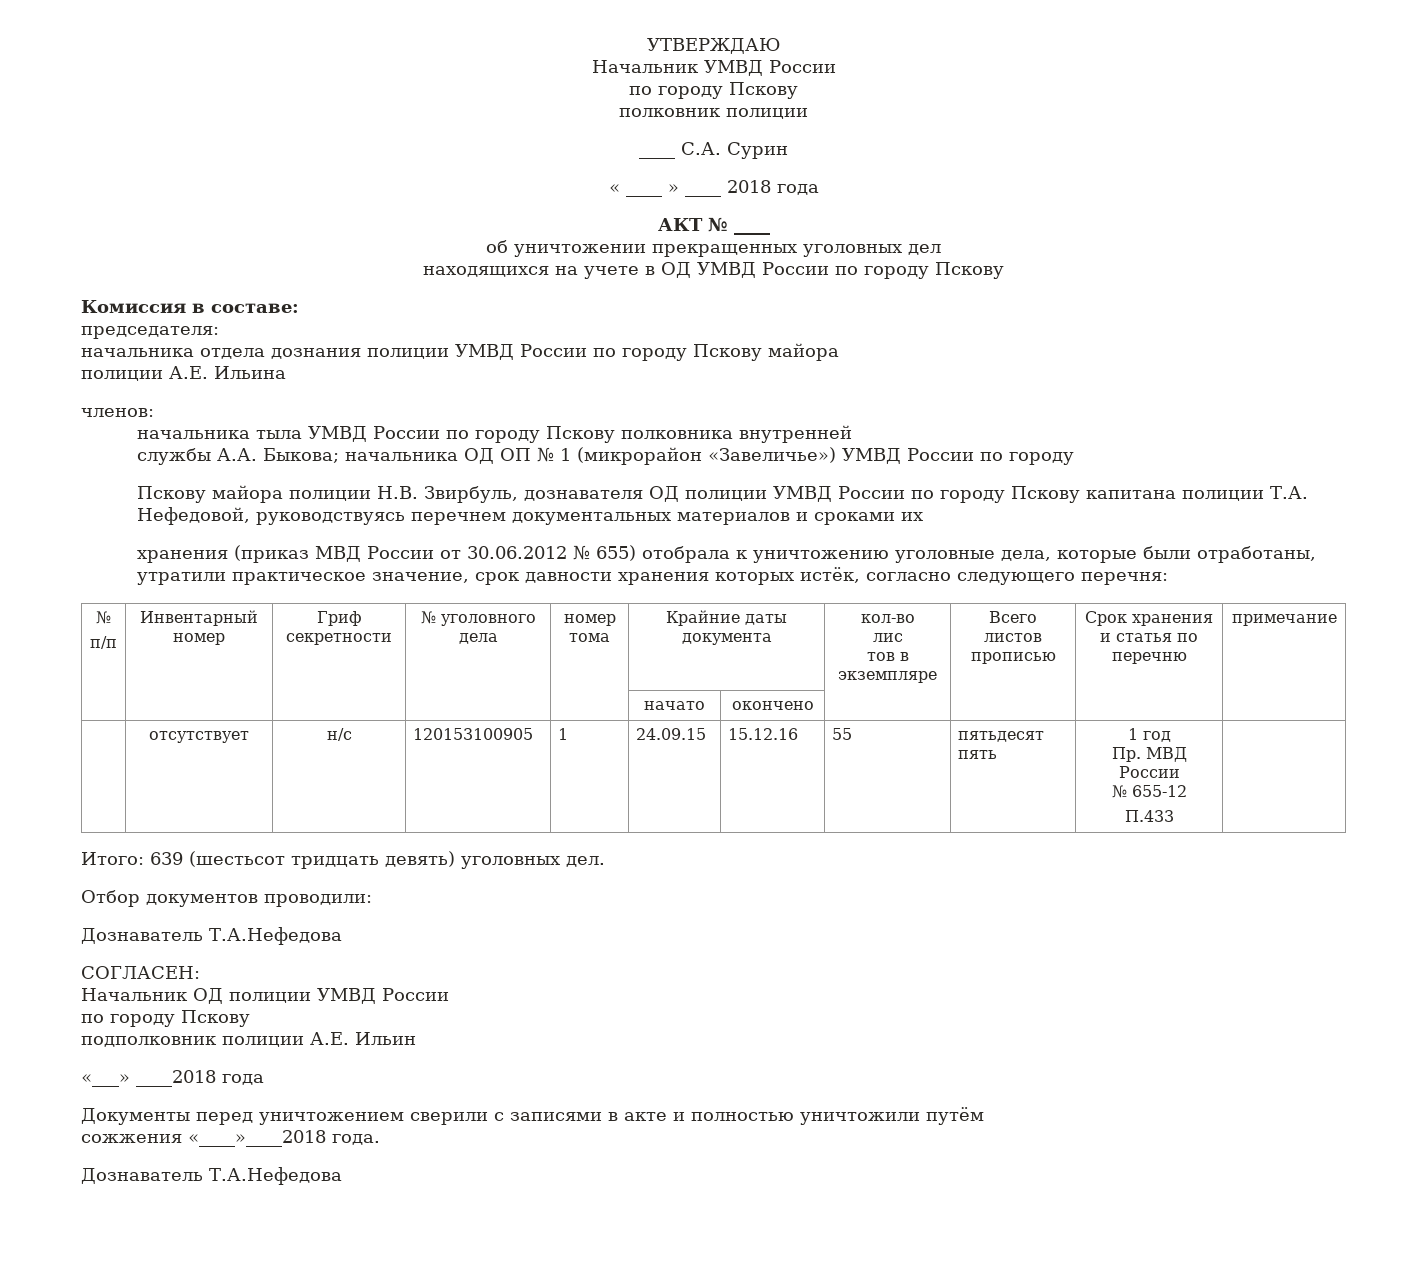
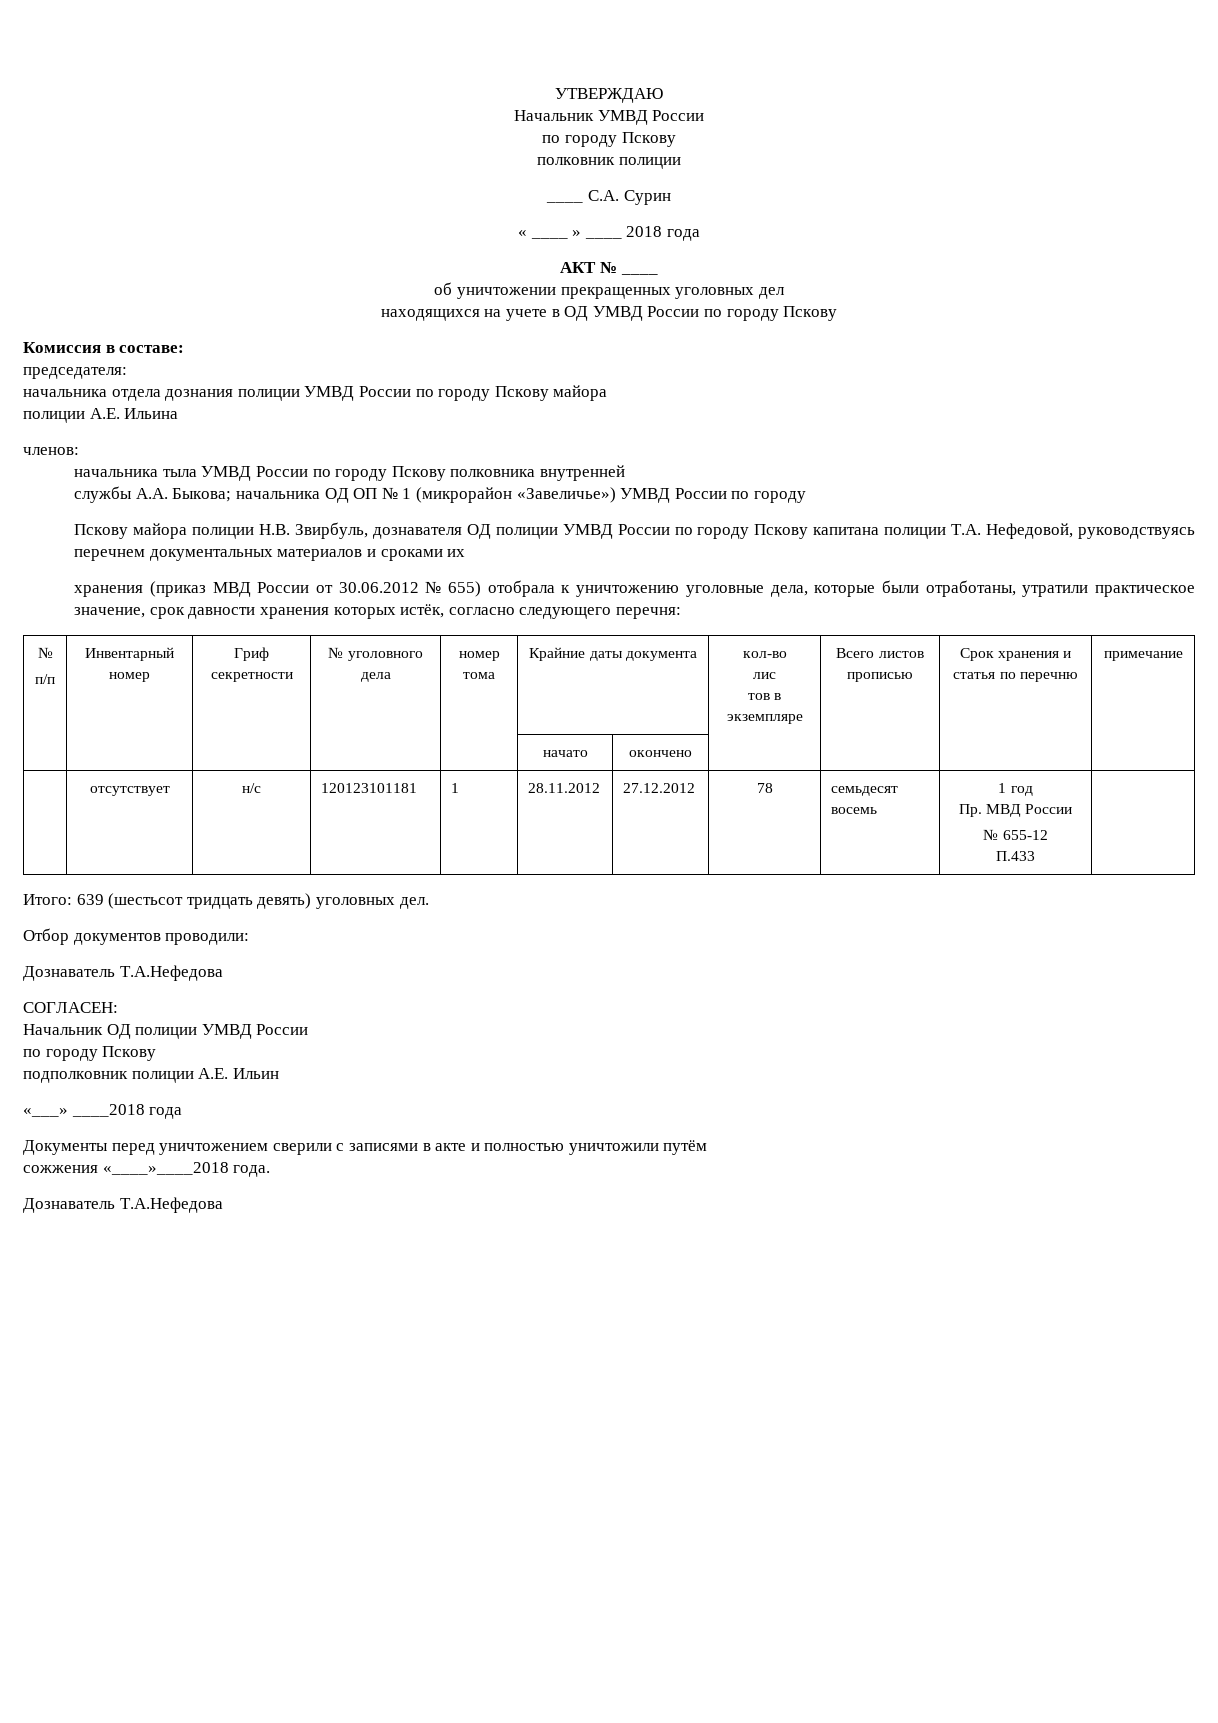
[413,728,534,740] [558,728,569,740] [636,728,707,740] [728,728,799,740] [832,728,853,740] [958,731,1045,742] [958,750,998,759] 120153100905 | 1 | 24.09.15 | 15.12.16 | 55 | пятьдесят пять -> [321,783,418,793] [451,783,460,793] [528,783,601,793] [623,783,696,793] [756,783,773,793] [831,786,899,796] [831,807,878,814] 120123101181 | 1 | 28.11.2012 | 27.12.2012 | 78 | семьдесят восемь

